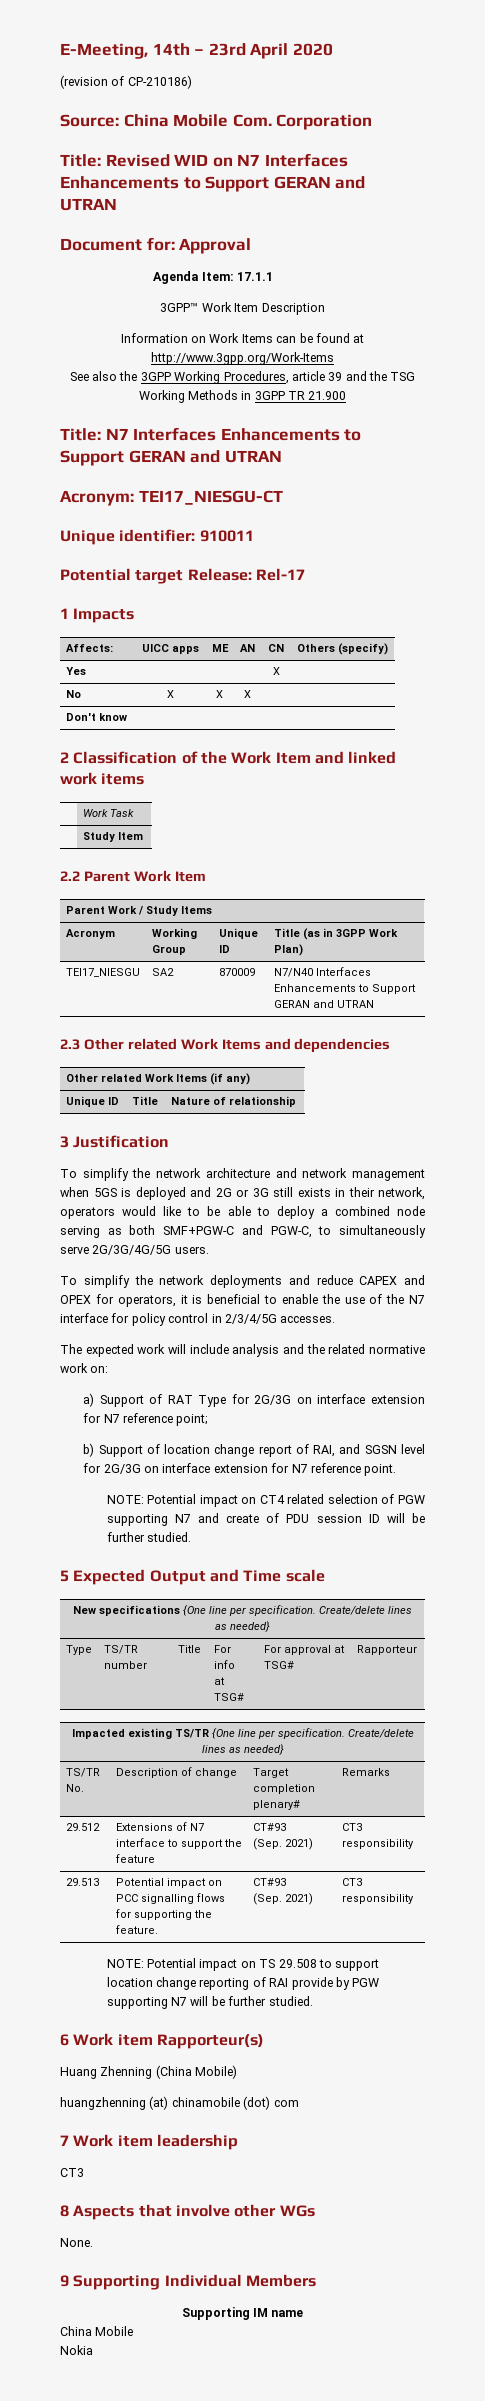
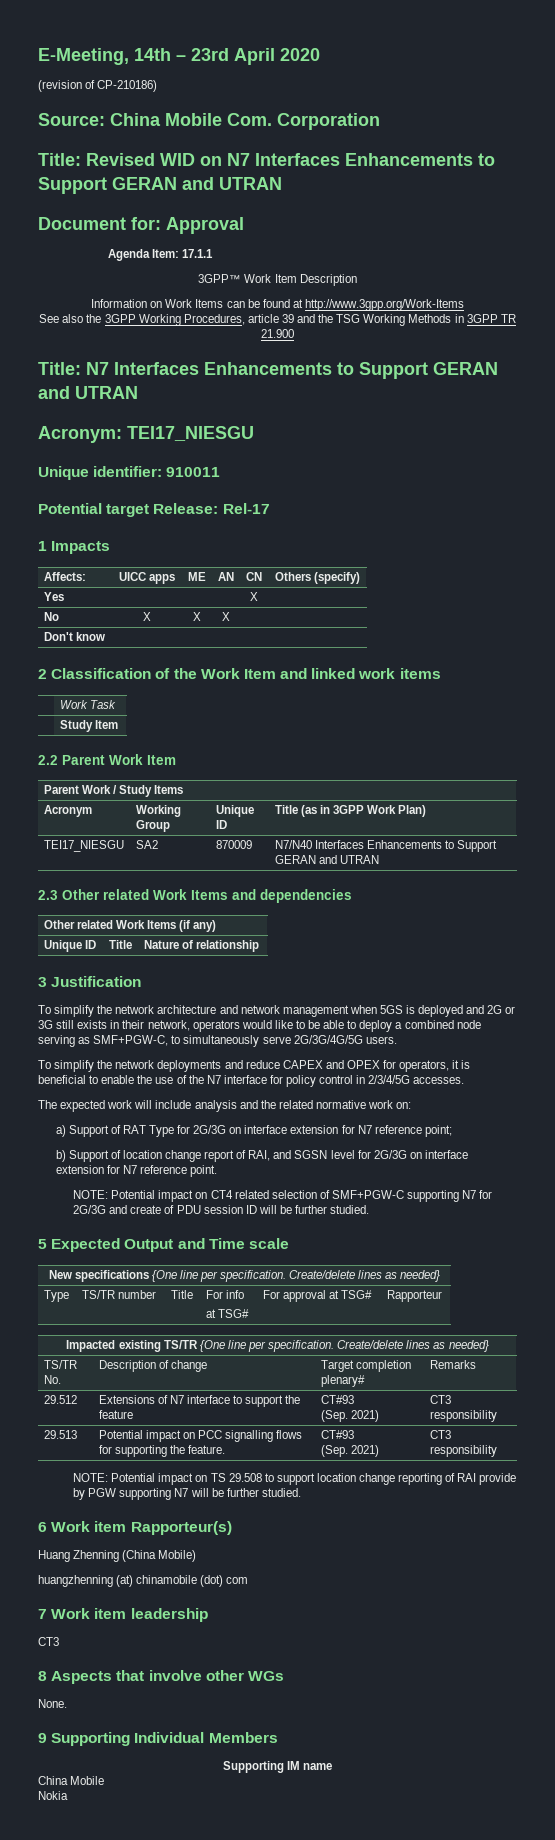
[138,490,283,505] TEI17_NIESGU-CT -> [127,426,254,441] TEI17_NIESGU
[129,1225,312,1238] both SMF+PGW-C and PGW-C, -> [93,1035,169,1046] SMF+PGW-C,
[398,1495,425,1504] [106,1514,191,1526] PGW supporting N7 -> [331,1190,493,1202] [73,1205,107,1214] SMF+PGW-C supporting N7 for 2G/3G

